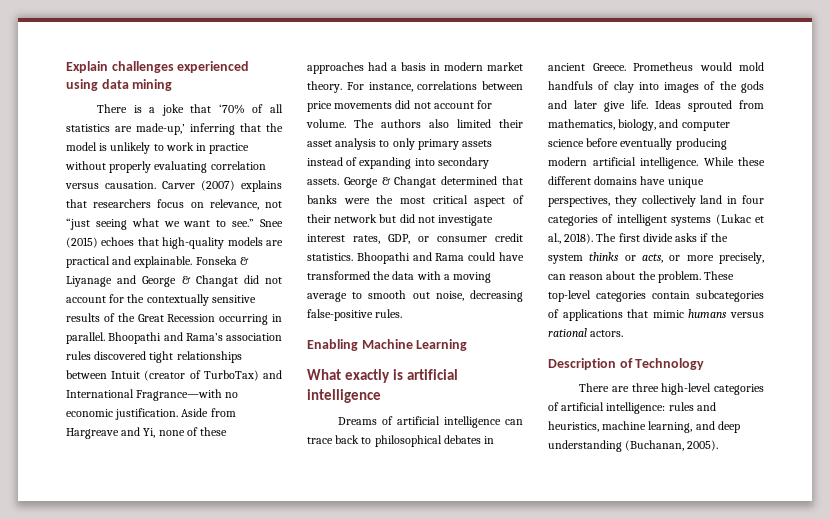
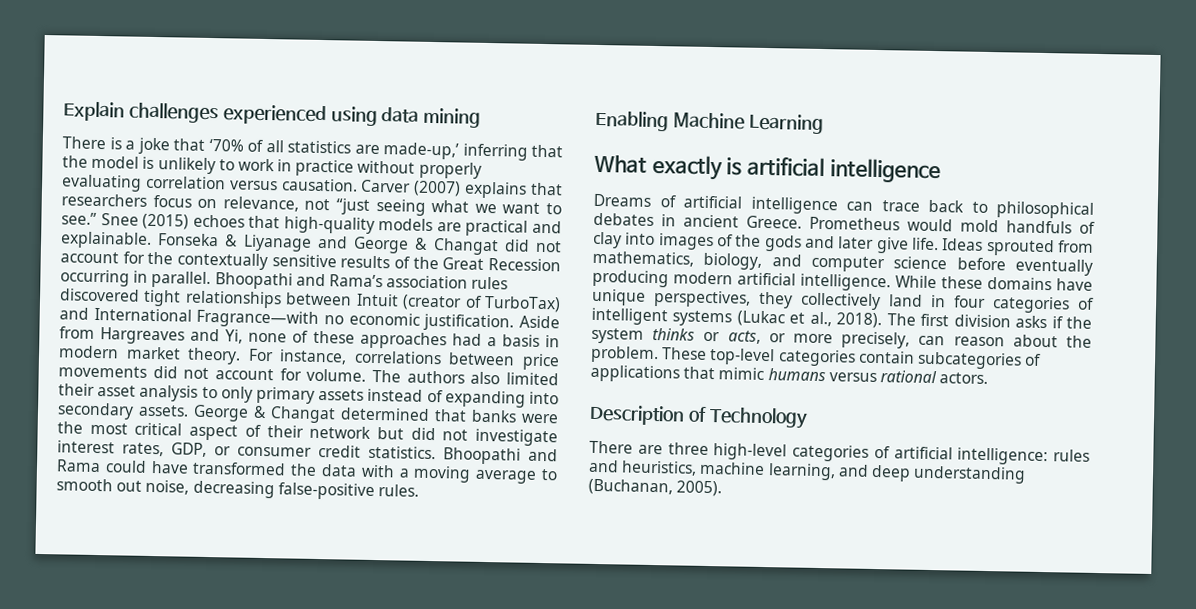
[66,428,119,439] Hargreave -> [100,327,186,345] Hargreaves
[548,176,591,185] different -> (983, 282) none
[642,233,673,242] divide -> [953,314,1011,328] division

